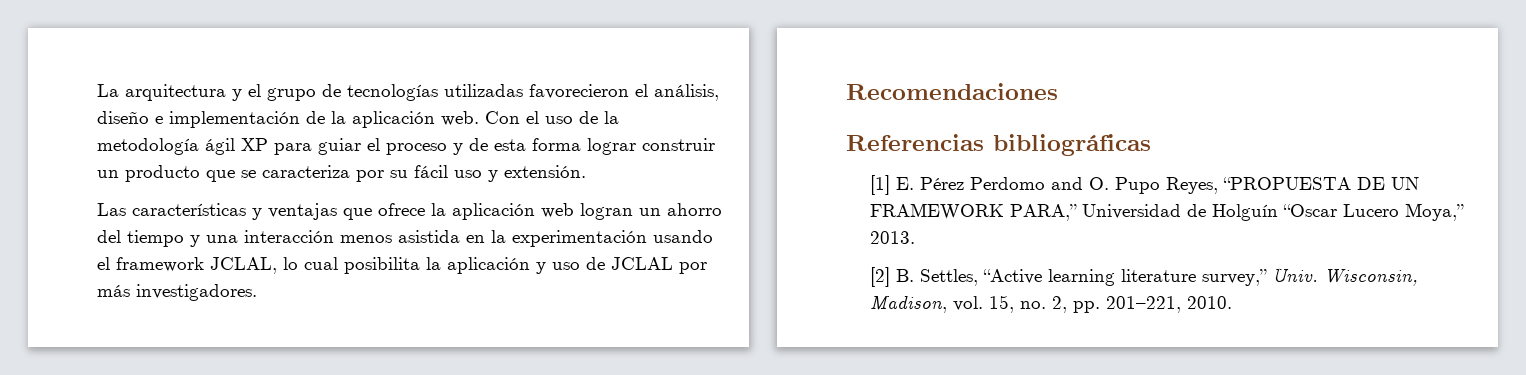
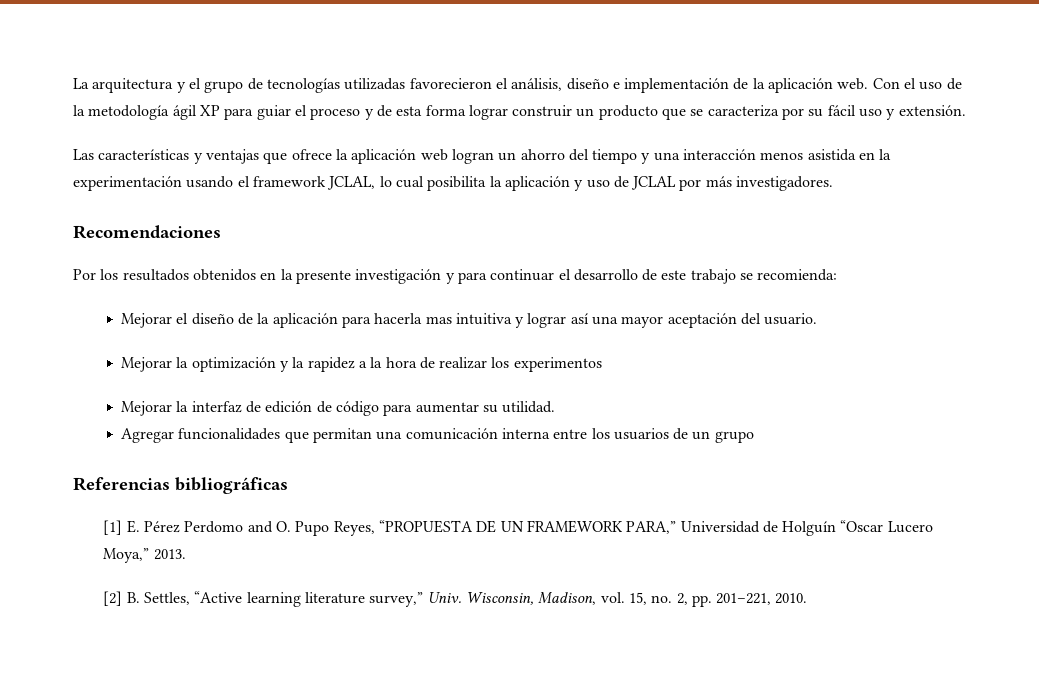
(1058, 91) none -> [73,269,838,284] [120,313,818,328] [120,357,602,372] [120,401,556,416] [120,428,754,443] // Por los resultados obtenidos en la presente investigación y para continuar el desarrollo de este trabajo se recomienda: // Mejorar el diseño de la aplicación para hacerla mas intuitiva y lograr así una mayor aceptación del usuario. // Mejorar la optimización y la rapidez a la hora de realizar los experimentos // Mejorar la interfaz de edición de código para aumentar su utilidad. // Agregar funcionalidades que permitan una comunicación interna entre los usuarios de un grupo

